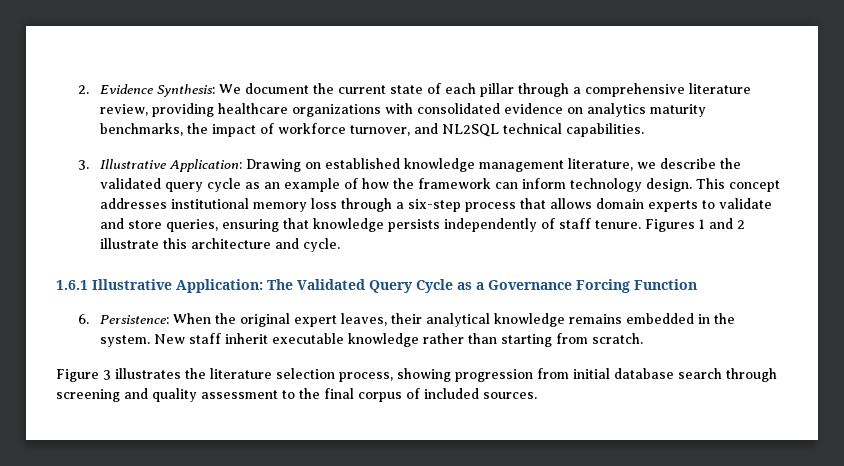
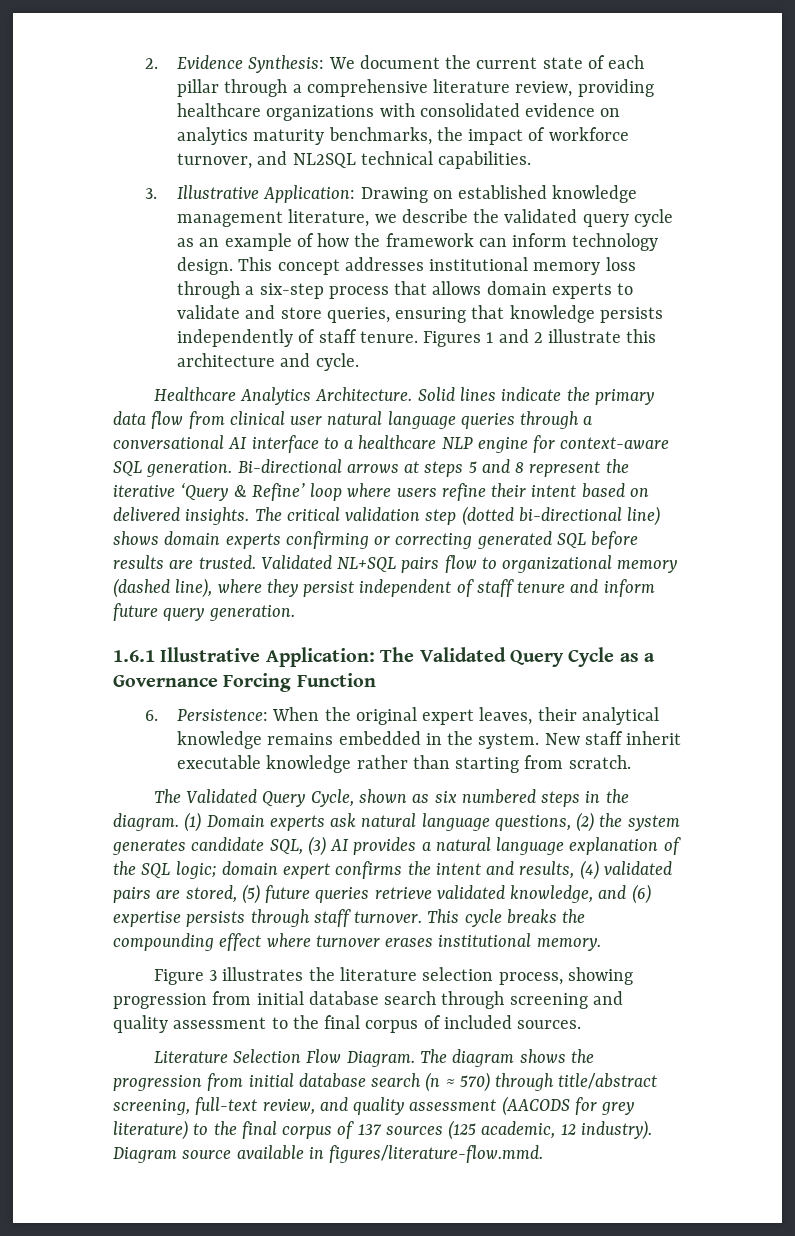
(341, 245) none -> [153,387,654,405] [113,411,593,429] [113,435,670,453] [113,459,629,477] [113,483,649,501] [113,506,661,526] [113,531,639,549] [113,555,678,573] [113,578,655,598] [113,603,295,621] // Healthcare Analytics Architecture. Solid lines indicate the primary data flow from clinical user natural language queries through a conversational AI interface to a healthcare NLP engine for context-aware SQL generation. Bi-directional arrows at steps 5 and 8 represent the iterative ‘Query & Refine’ loop where users refine their intent based on delivered insights. The critical validation step (dotted bi-directional line) shows domain experts confirming or correcting generated SQL before results are trusted. Validated NL+SQL pairs flow to organizational memory (dashed line), where they persist independent of staff tenure and inform future query generation.
(644, 338) none -> [153,789,629,807] [113,812,680,832] [112,836,681,856] [113,860,672,880] [113,884,651,904] [113,909,586,927] [113,933,601,951] // The Validated Query Cycle, shown as six numbered steps in the diagram. (1) Domain experts ask natural language questions, (2) the system generates candidate SQL, (3) AI provides a natural language explanation of the SQL logic; domain expert confirms the intent and results, (4) validated pairs are stored, (5) future queries retrieve validated knowledge, and (6) expertise persists through staff turnover. This cycle breaks the compounding effect where turnover erases institutional memory.
(537, 395) none -> [153,1049,594,1067] [113,1072,658,1092] [113,1096,635,1116] [113,1120,652,1140] [113,1145,544,1163] // Literature Selection Flow Diagram. The diagram shows the progression from initial database search (n ≈ 570) through title/abstract screening, full-text review, and quality assessment (AACODS for grey literature) to the final corpus of 137 sources (125 academic, 12 industry). Diagram source available in figures/literature-flow.mmd.

